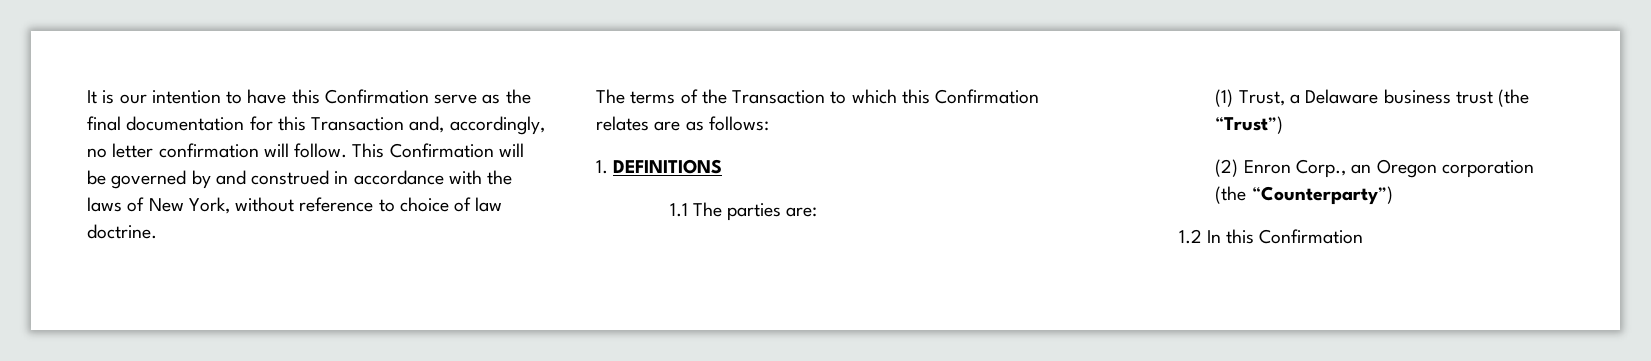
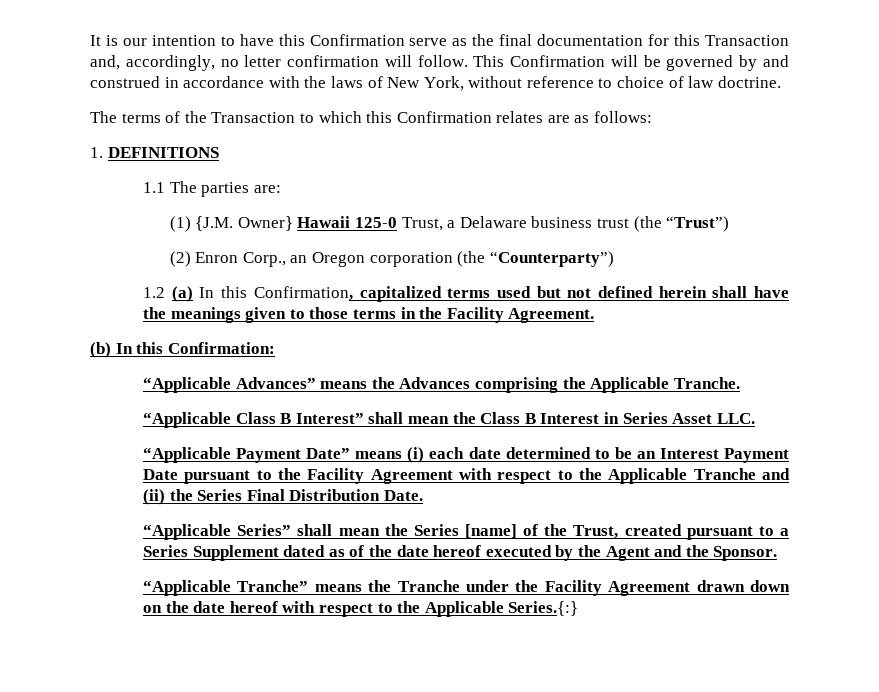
(1234, 98) none -> [195,216,397,231] {J.M. Owner} Hawaii 125-0
[1206,229,1364,244] In this Confirmation -> [171,286,789,302] [143,307,595,323] [90,342,275,358] [143,377,740,393] [143,412,755,428] [143,447,790,463] [143,468,791,484] [143,489,424,505] [143,524,789,540] [143,545,778,561] [143,580,791,596] [143,601,579,617] (a) In this Confirmation, capitalized terms used but not defined herein shall have the meanings given to those terms in the Facility Agreement. // (b) In this Confirmation: // “Applicable Advances” means the Advances comprising the Applicable Tranche. // “Applicable Class B Interest” shall mean the Class B Interest in Series Asset LLC. // “Applicable Payment Date” means (i) each date determined to be an Interest Payment Date pursuant to the Facility Agreement with respect to the Applicable Tranche and (ii) the Series Final Distribution Date. // “Applicable Series” shall mean the Series [name] of the Trust, created pursuant to a Series Supplement dated as of the date hereof executed by the Agent and the Sponsor. // “Applicable Tranche” means the Tranche under the Facility Agreement drawn down on the date hereof with respect to the Applicable Series.{:}

